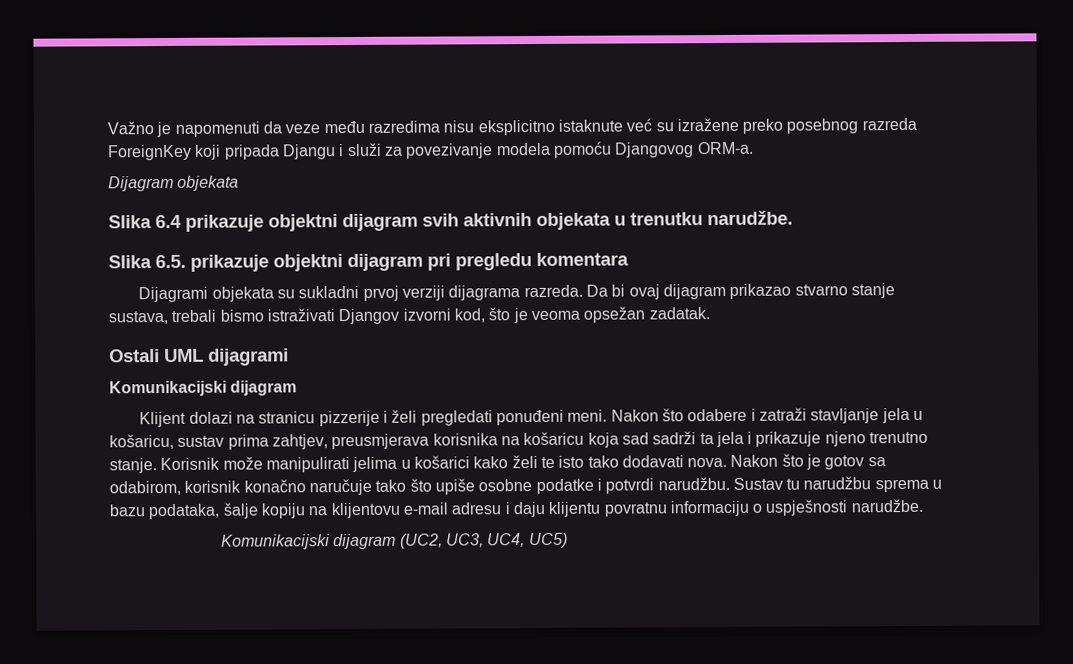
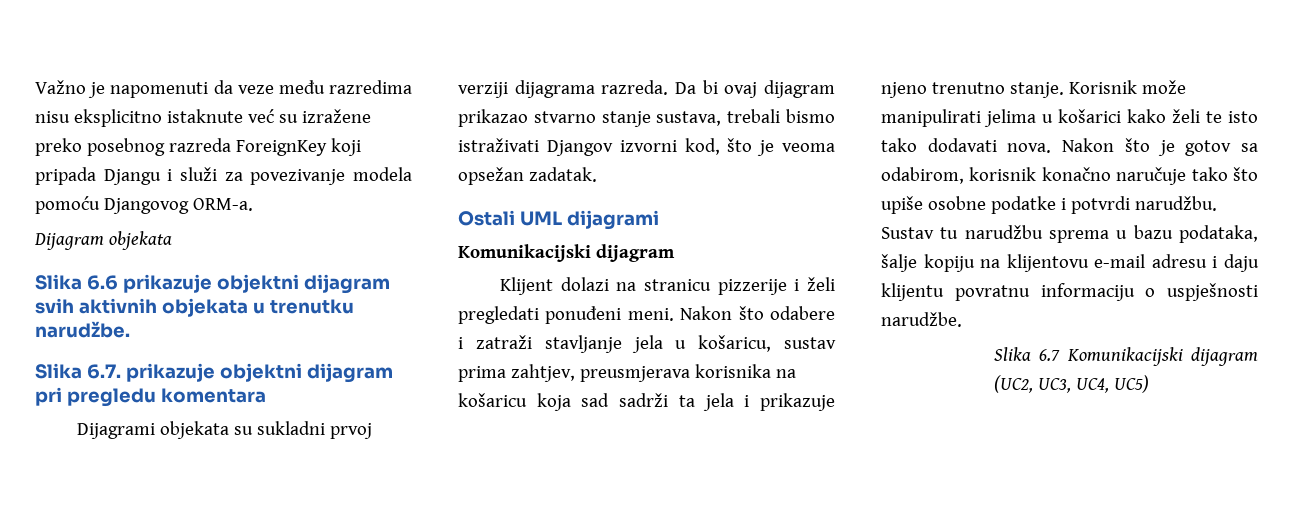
[155,214,182,229] 6.4 -> [86,275,118,290] 6.6
[155,254,186,269] 6.5. -> [86,364,121,379] 6.7.
(923, 505) none -> [994,347,1061,361] Slika 6.7

